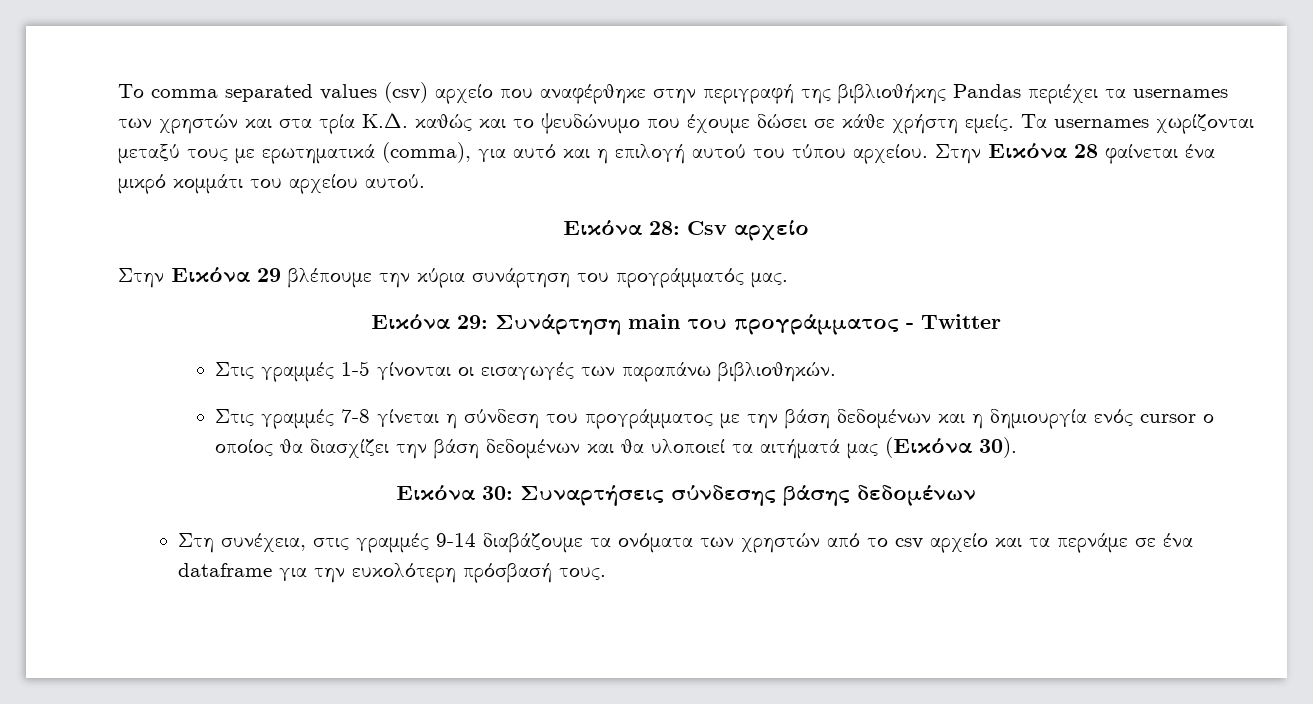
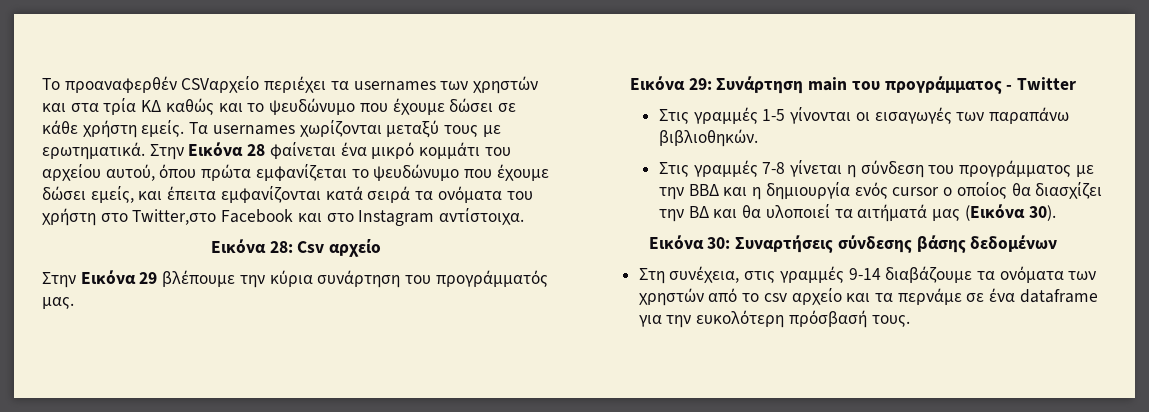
[151,82,1021,104] comma separated values (csv) αρχείο που αναφέρθηκε στην περιγραφή της βιβλιοθήκης Pandas -> [64,76,260,93] προαναφερθέν CSVαρχείο
[362,112,408,128] Κ.Δ. -> [141,100,162,112] ΚΔ
[262,142,928,164] ερωτηματικά (comma), για αυτό και η επιλογή αυτού του τύπου αρχείου. -> [42,142,145,160] ερωτηματικά.
[365,174,425,188] αυτού. -> [105,164,549,181] [42,186,533,203] [42,208,525,226] αυτού, όπου πρώτα εμφανίζεται το ψευδώνυμο που έχουμε δώσει εμείς, και έπειτα εμφανίζονται κατά σειρά τα ονόματα του χρήστη στο Twitter,στο Facebook και στο Instagram αντίστοιχα.
[785,409,932,429] βάση δεδομένων -> [688,184,719,196] ΒΒΔ
[434,439,581,459] βάση δεδομένων -> [688,206,709,218] ΒΔ

